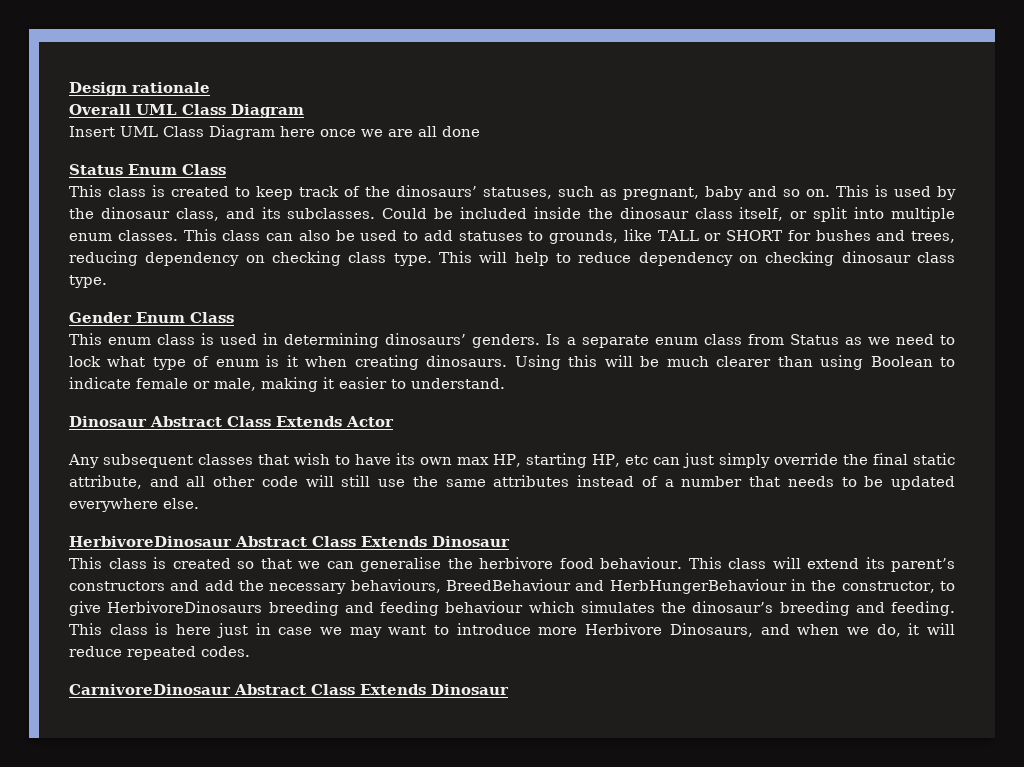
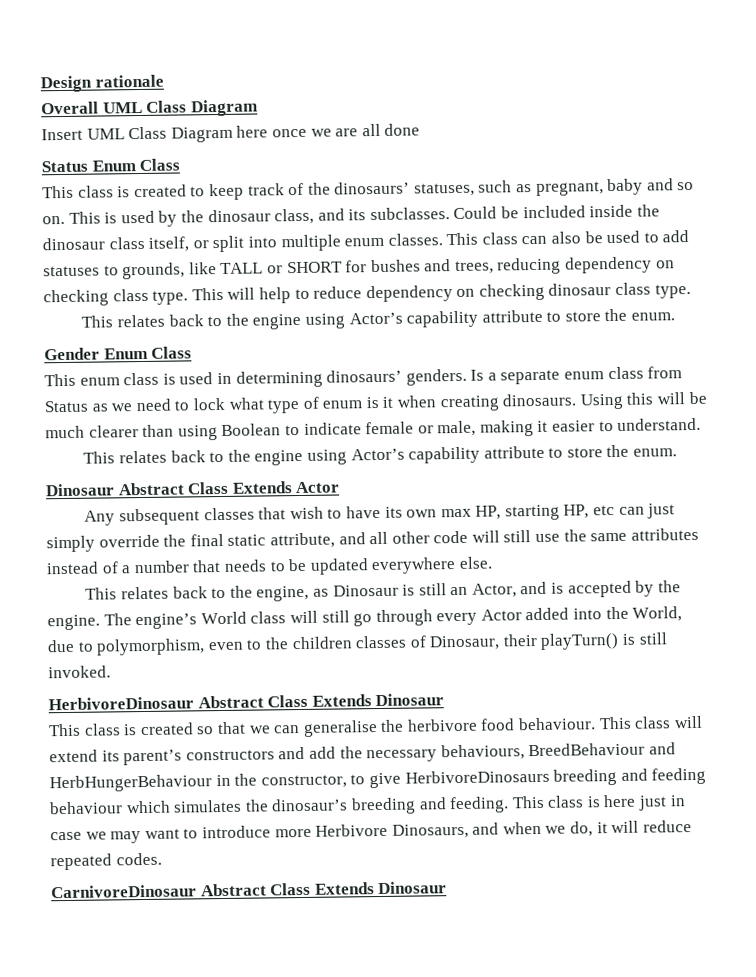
(107, 281) none -> [81,308,676,330] // This relates back to the engine using Actor’s capability attribute to store the enum.
(505, 383) none -> [83,444,678,466] // This relates back to the engine using Actor’s capability attribute to store the enum.
(199, 503) none -> [85,580,681,602] [47,606,683,631] [47,632,668,656] [48,665,111,679] // This relates back to the engine, as Dinosaur is still an Actor, and is accepted by the engine. The engine’s World class will still go through every Actor added into the World, due to polymorphism, even to the children classes of Dinosaur, their playTurn() is still invoked.

